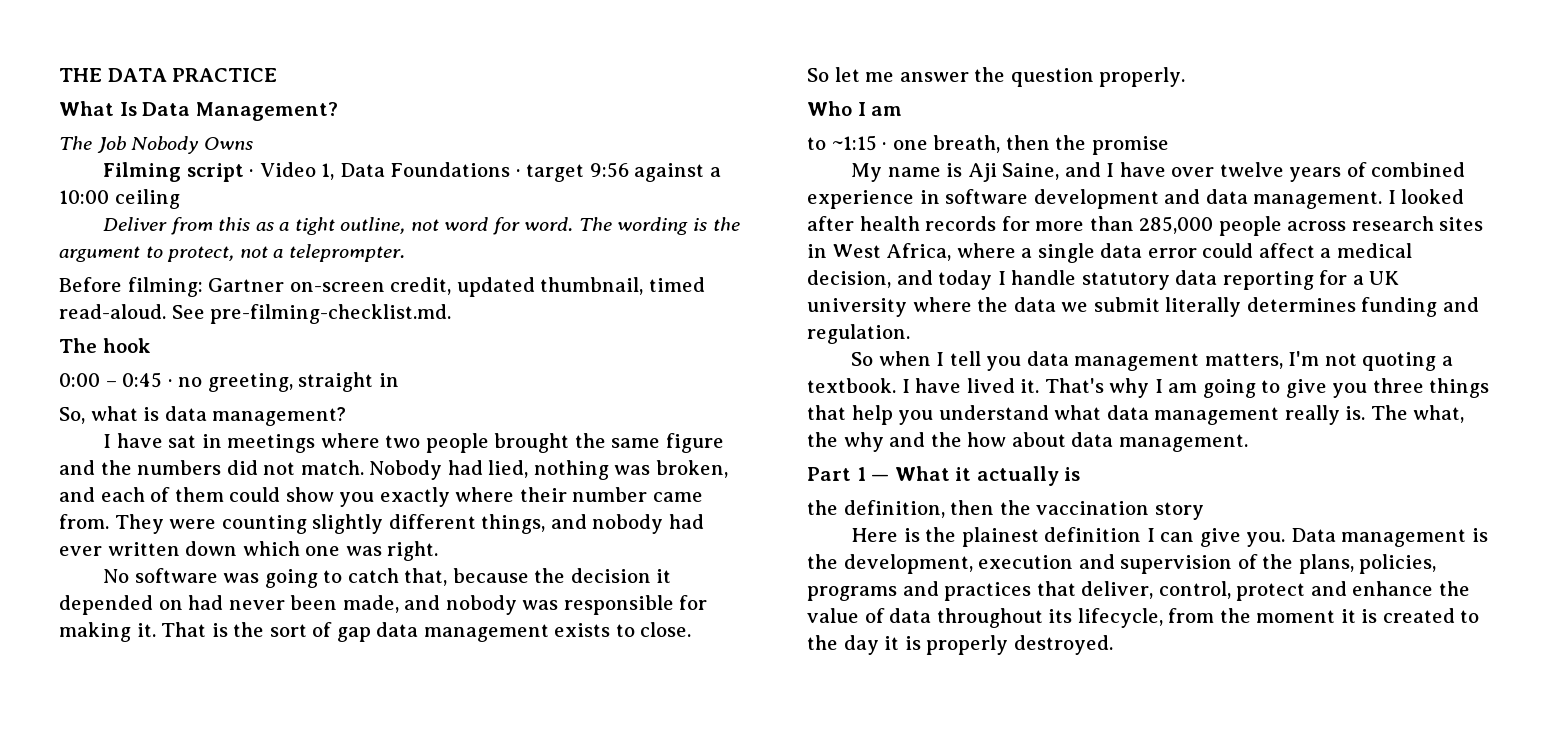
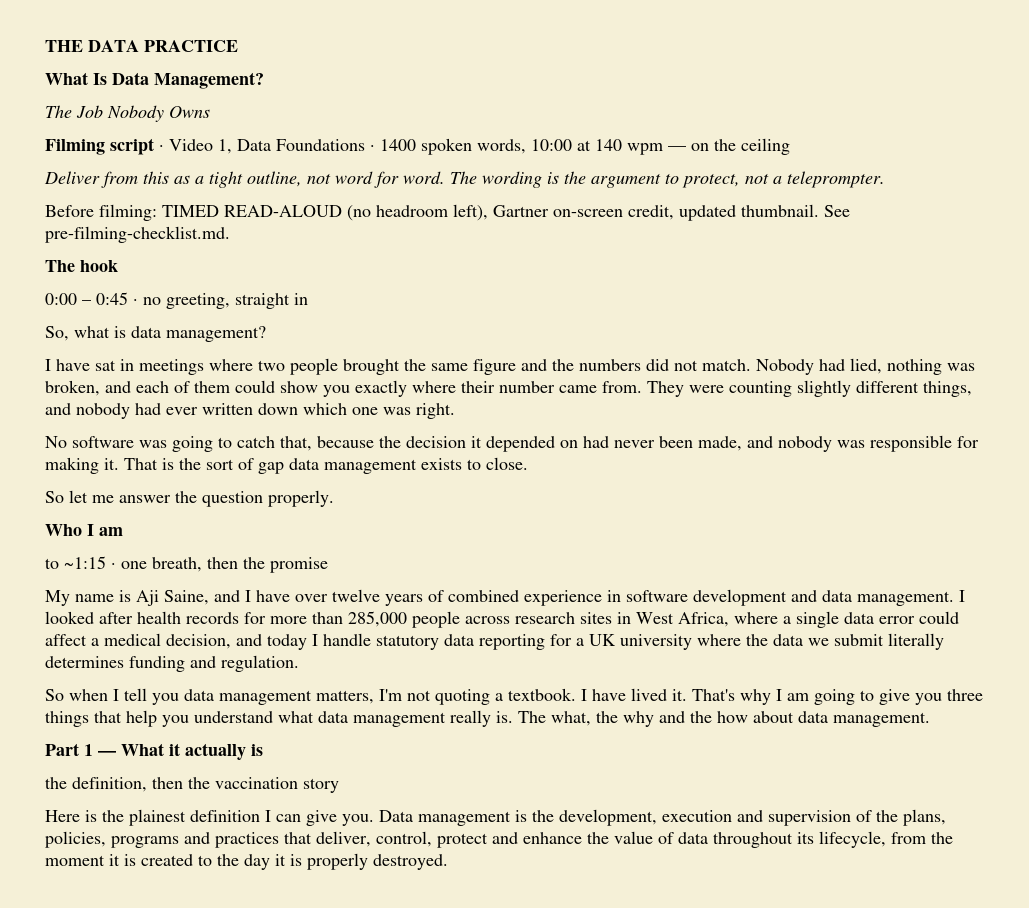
[526,162,721,182] [59,190,109,204] target 9:56 against a 10:00 -> [380,138,736,155] 1400 spoken words, 10:00 at 140 wpm — on the
(203, 287) none -> [162,204,488,221] TIMED READ-ALOUD (no headroom left),
[540,277,705,295] [59,304,166,319] thumbnail, timed read-aloud. -> [741,204,819,217] thumbnail.

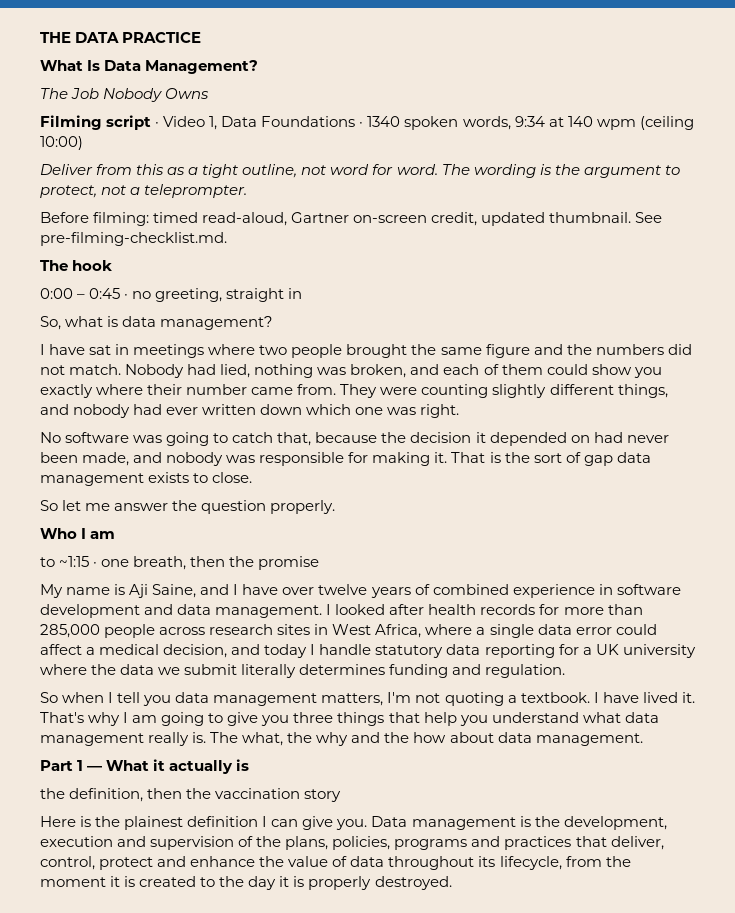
[380,139,416,151] 1400 -> [367,116,401,127] 1340
[531,139,572,151] 10:00 -> [514,116,545,127] 9:34
[668,138,790,155] — on the ceiling -> [639,116,694,130] [40,136,83,150] (ceiling 10:00)
[162,204,488,221] TIMED READ-ALOUD (no headroom left), -> [153,212,288,226] timed read-aloud,

